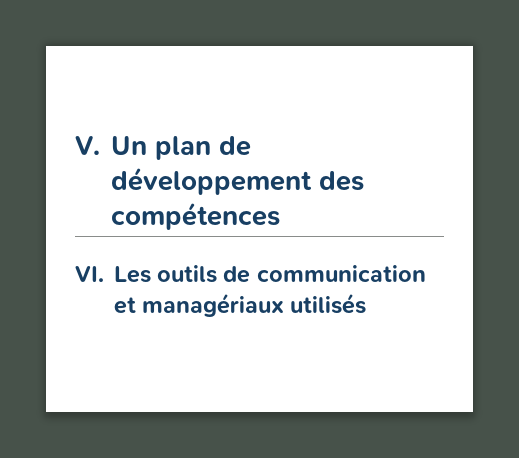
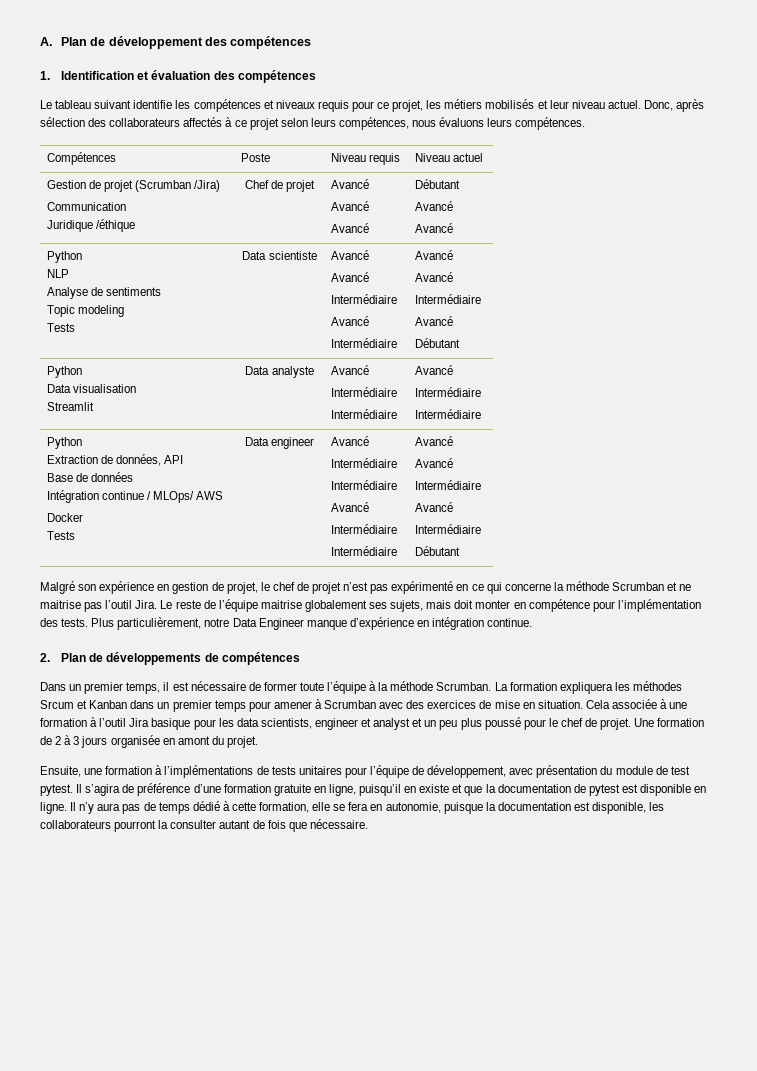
[75,136,212,160] V. Un plan -> [40,37,87,46] A. Plan
[75,265,426,283] [113,293,367,317] VI. Les outils de communication et managériaux utilisés -> [40,70,316,83] [40,99,705,112] [40,117,586,130] [46,152,116,165] [240,153,270,162] [330,153,400,165] [414,153,483,162] [46,180,221,192] [46,202,126,211] [46,219,135,232] [244,180,316,192] [330,179,369,189] [330,201,369,211] [330,223,369,233] [414,179,460,189] [414,201,453,211] [414,223,453,233] [46,251,82,263] [46,269,69,278] [46,287,161,299] [46,305,124,317] [46,323,75,332] [242,251,317,260] [330,250,369,260] [330,272,369,282] [330,294,397,304] [330,316,369,326] [330,338,397,348] [414,250,453,260] [414,272,453,282] [414,294,481,304] [414,316,453,326] [414,338,460,348] [46,366,82,378] [46,384,136,393] [46,402,94,411] [245,366,314,378] [330,365,369,375] [330,387,397,397] [330,409,397,419] [414,365,453,375] [414,387,481,397] [414,409,481,419] [46,437,82,449] [46,454,184,466] [46,472,133,482] [46,490,224,503] [46,513,83,522] [46,531,75,540] [244,437,315,449] [330,436,369,446] [330,458,397,468] [330,480,397,490] [330,502,369,512] [330,524,397,534] [330,546,397,556] [414,436,453,446] [414,458,453,468] [414,480,481,490] [414,502,453,512] [414,524,481,534] [414,546,460,556] [40,581,692,594] [40,599,701,612] [40,617,533,630] [40,652,300,665] [40,681,682,694] [40,699,688,712] [40,717,705,730] [40,735,258,748] [40,765,690,778] [40,783,707,796] [40,801,665,814] [40,819,368,832] 1. Identification et évaluation des compétences // Le tableau suivant identifie les compétences et niveaux requis pour ce projet, les métiers mobilisés et leur niveau actuel. Donc, après sélection des collaborateurs affectés à ce projet selon leurs compétences, nous évaluons leurs compétences. // Compétences | Poste | Niveau requis | Niveau actuel // Gestion de projet (Scrumban /Jira) // Communication // Juridique /éthique | Chef de projet | Avancé // Avancé // Avancé | Débutant // Avancé // Avancé // Python // NLP // Analyse de sentiments // Topic modeling // Tests | Data scientiste | Avancé // Avancé // Intermédiaire // Avancé // Intermédiaire | Avancé // Avancé // Intermédiaire // Avancé // Débutant // Python // Data visualisation // Streamlit | Data analyste | Avancé // Intermédiaire // Intermédiaire | Avancé // Intermédiaire // Intermédiaire // Python // Extraction de données, API // Base de données // Intégration continue / MLOps/ AWS // Docker // Tests | Data engineer | Avancé // Intermédiaire // Intermédiaire // Avancé // Intermédiaire // Intermédiaire | Avancé // Avancé // Intermédiaire // Avancé // Intermédiaire // Débutant // Malgré son expérience en gestion de projet, le chef de projet n’est pas expérimenté en ce qui concerne la méthode Scrumban et ne maitrise pas l’outil Jira. Le reste de l’équipe maitrise globalement ses sujets, mais doit monter en compétence pour l’implémentation des tests. Plus particulièrement, notre Data Engineer manque d’expérience en intégration continue. // 2. Plan de développements de compétences // Dans un premier temps, il est nécessaire de former toute l’équipe à la méthode Scrumban. La formation expliquera les méthodes Srcum et Kanban dans un premier temps pour amener à Scrumban avec des exercices de mise en situation. Cela associée à une formation à l’outil Jira basique pour les data scientists, engineer et analyst et un peu plus poussé pour le chef de projet. Une formation de 2 à 3 jours organisée en amont du projet. // Ensuite, une formation à l’implémentations de tests unitaires pour l’équipe de développement, avec présentation du module de test pytest. Il s’agira de préférence d’une formation gratuite en ligne, puisqu’il en existe et que la documentation de pytest est disponible en ligne. Il n’y aura pas de temps dédié à cette formation, elle se fera en autonomie, puisque la documentation est disponible, les collaborateurs pourront la consulter autant de fois que nécessaire.

